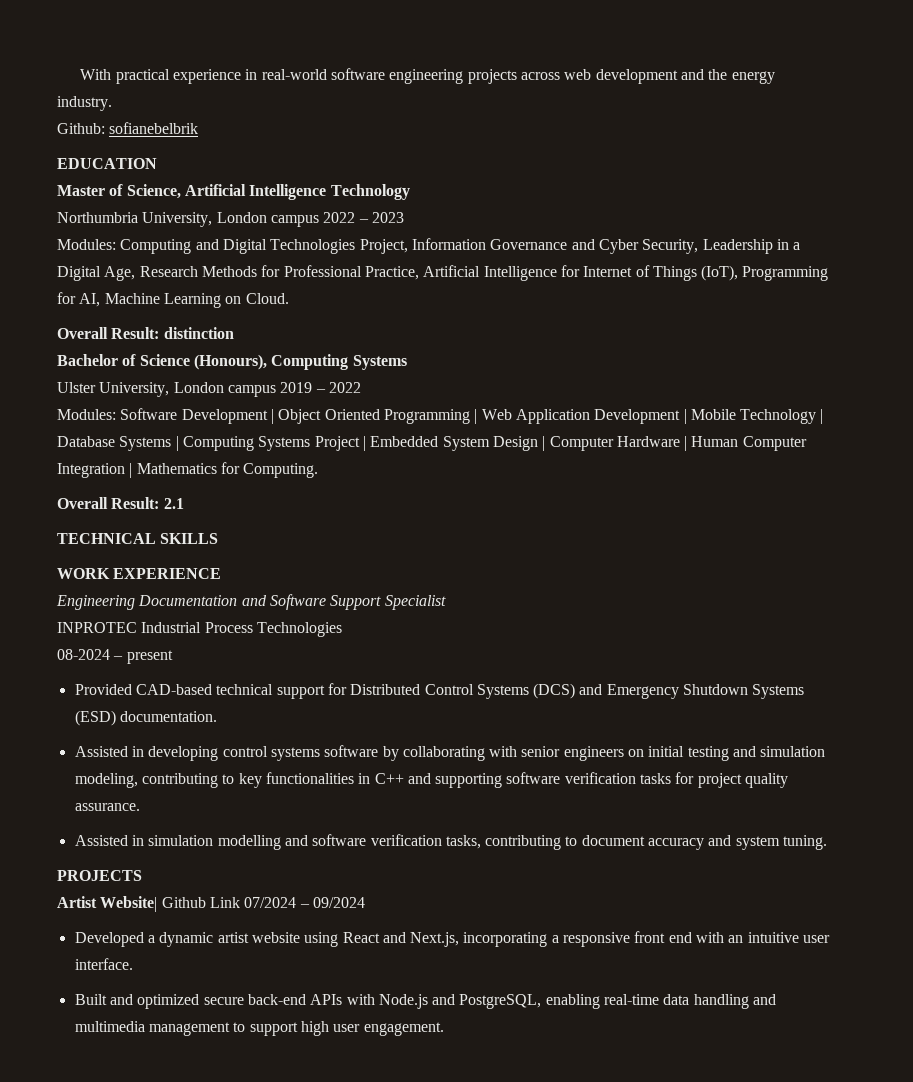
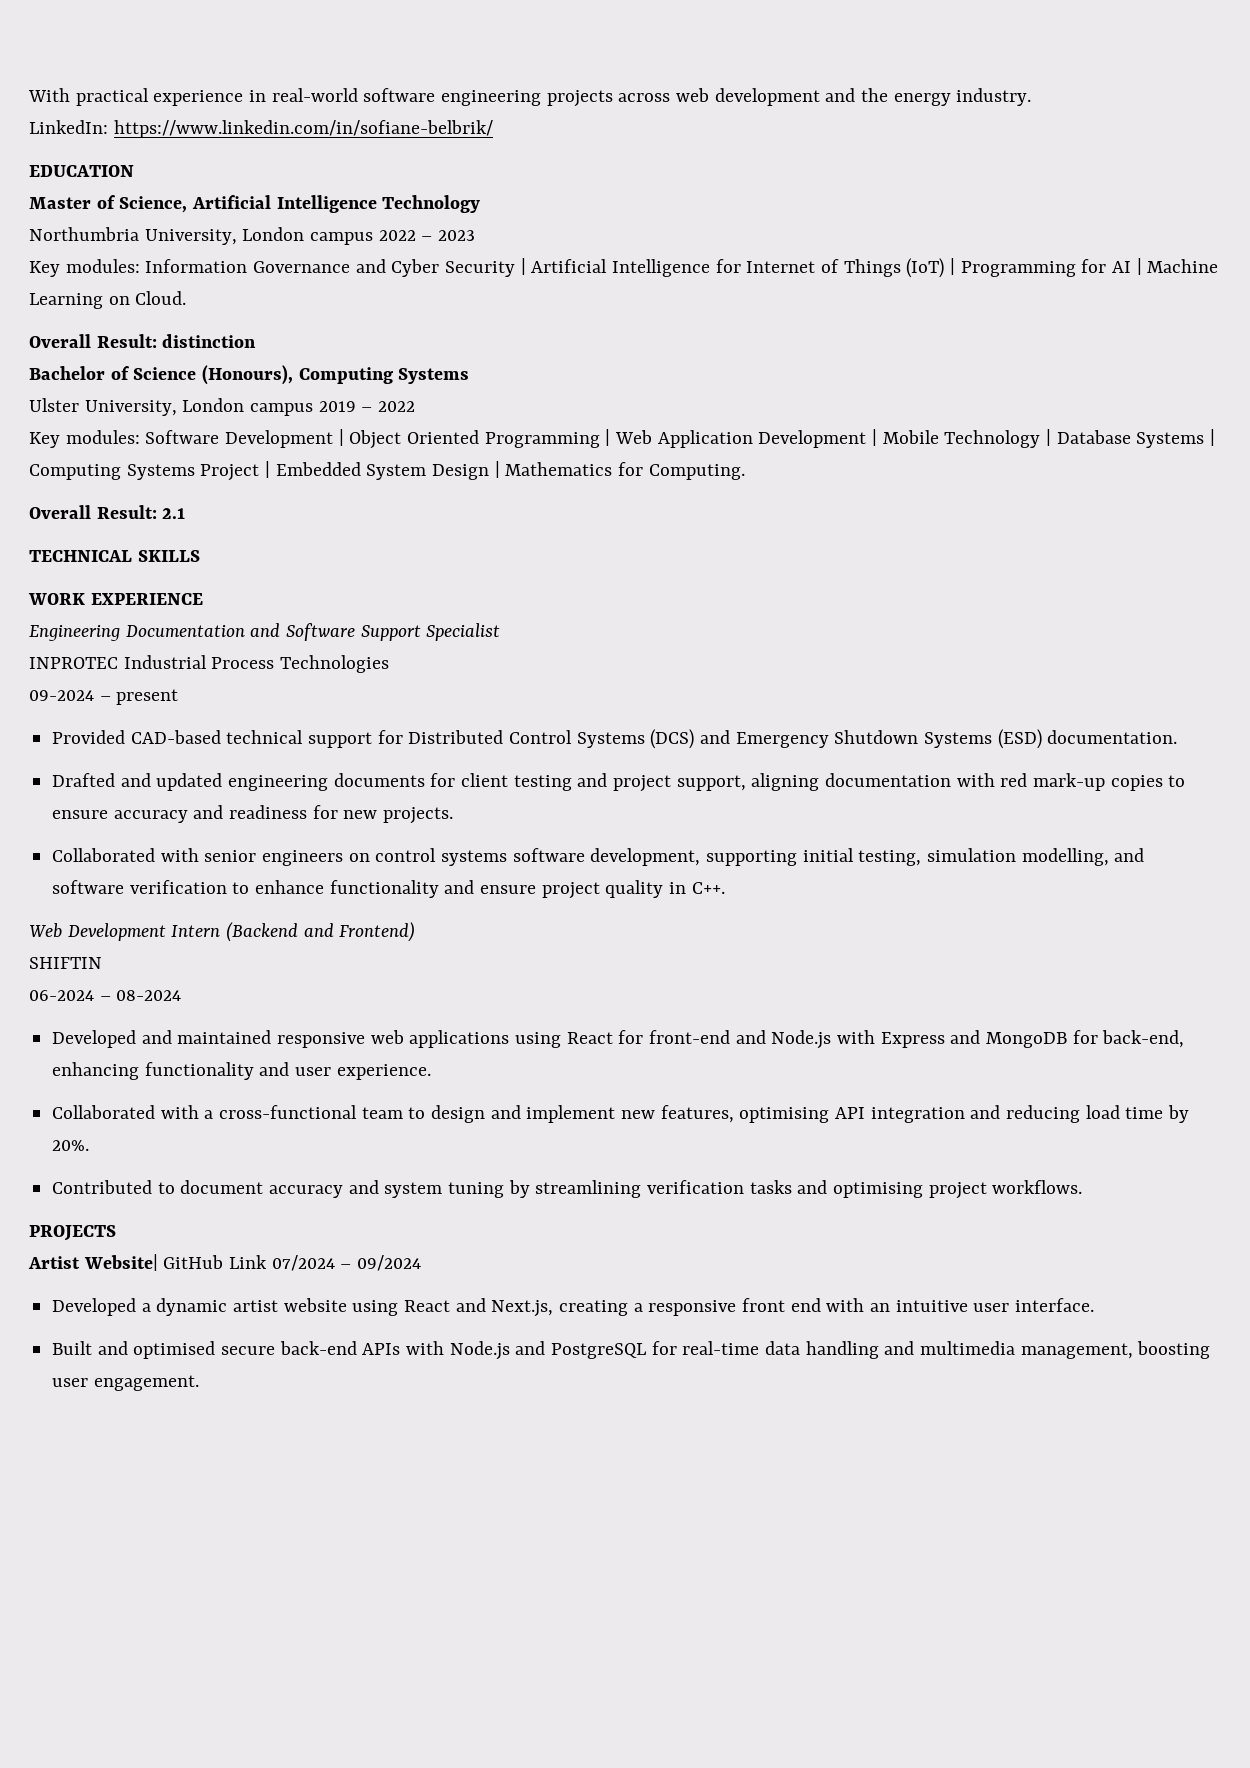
[57,122,199,134] Github: sofianebelbrik -> [29,120,493,138] LinkedIn: https://www.linkedin.com/in/sofiane-belbrik/
[57,238,801,254] [57,265,419,281] Modules: Computing and Digital Technologies Project, Information Governance and Cyber Security, Leadership in a Digital Age, Research Methods for Professional Practice, -> [29,258,526,277] Key modules: Information Governance and Cyber Security |
[701,265,829,281] [57,292,101,307] (IoT), Programming for AI, -> [906,258,1142,278] (IoT) | Programming for AI |
[57,409,116,420] Modules: -> [29,430,140,448] Key modules:
[549,436,807,451] [57,463,133,478] Computer Hardware | Human Computer Integration | -> (500, 469) none
[57,649,110,660] 08-2024 -> [29,690,94,701] 09-2024
[74,745,826,761] [74,772,789,788] [74,803,140,811] [74,834,562,850] Assisted in developing control systems software by collaborating with senior engineers on initial testing and simulation modeling, contributing to key functionalities in C++ and supporting software verification tasks for project quality assurance. // Assisted in simulation modelling and software verification tasks, contributing -> [52,773,1186,792] [52,805,454,824] [52,848,1145,866] [52,880,725,899] [29,922,416,942] [29,957,102,969] [29,990,182,1001] [52,1030,1185,1049] [52,1062,431,1080] [52,1105,1190,1123] [52,1140,90,1151] [52,1180,153,1194] Drafted and updated engineering documents for client testing and project support, aligning documentation with red mark-up copies to ensure accuracy and readiness for new projects. // Collaborated with senior engineers on control systems software development, supporting initial testing, simulation modelling, and software verification to enhance functionality and ensure project quality in C++. // Web Development Intern (Backend and Frontend) // SHIFTIN // 06-2024 – 08-2024 // Developed and maintained responsive web applications using React for front-end and Node.js with Express and MongoDB for back-end, enhancing functionality and user experience. // Collaborated with a cross-functional team to design and implement new features, optimising API integration and reducing load time by 20%. // Contributed
[783,835,828,850] tuning. -> [448,1180,1083,1199] tuning by streamlining verification tasks and optimising project workflows.
[161,897,206,908] Github -> [163,1255,224,1269] GitHub
[463,932,548,947] incorporating -> [559,1300,629,1316] creating
[137,994,200,1009] optimized -> [133,1341,216,1359] optimised
[459,994,600,1009] PostgreSQL, enabling -> [551,1341,677,1359] PostgreSQL for
[148,1021,329,1036] management to support high -> [1020,1341,1211,1359] management, boosting

